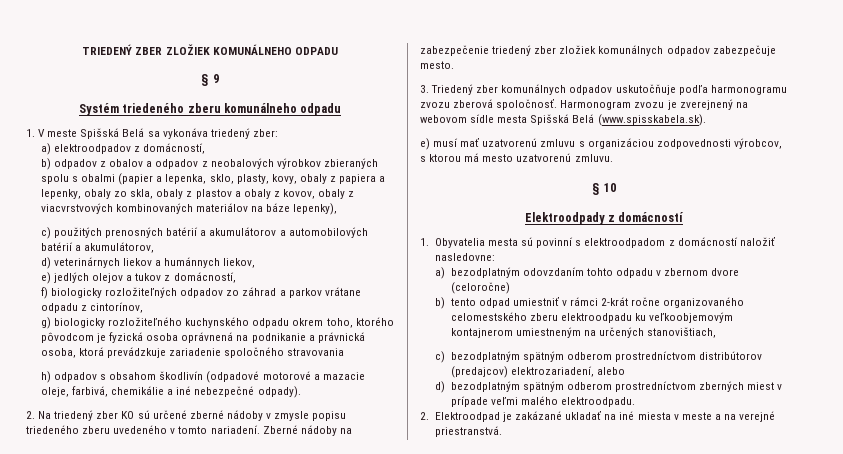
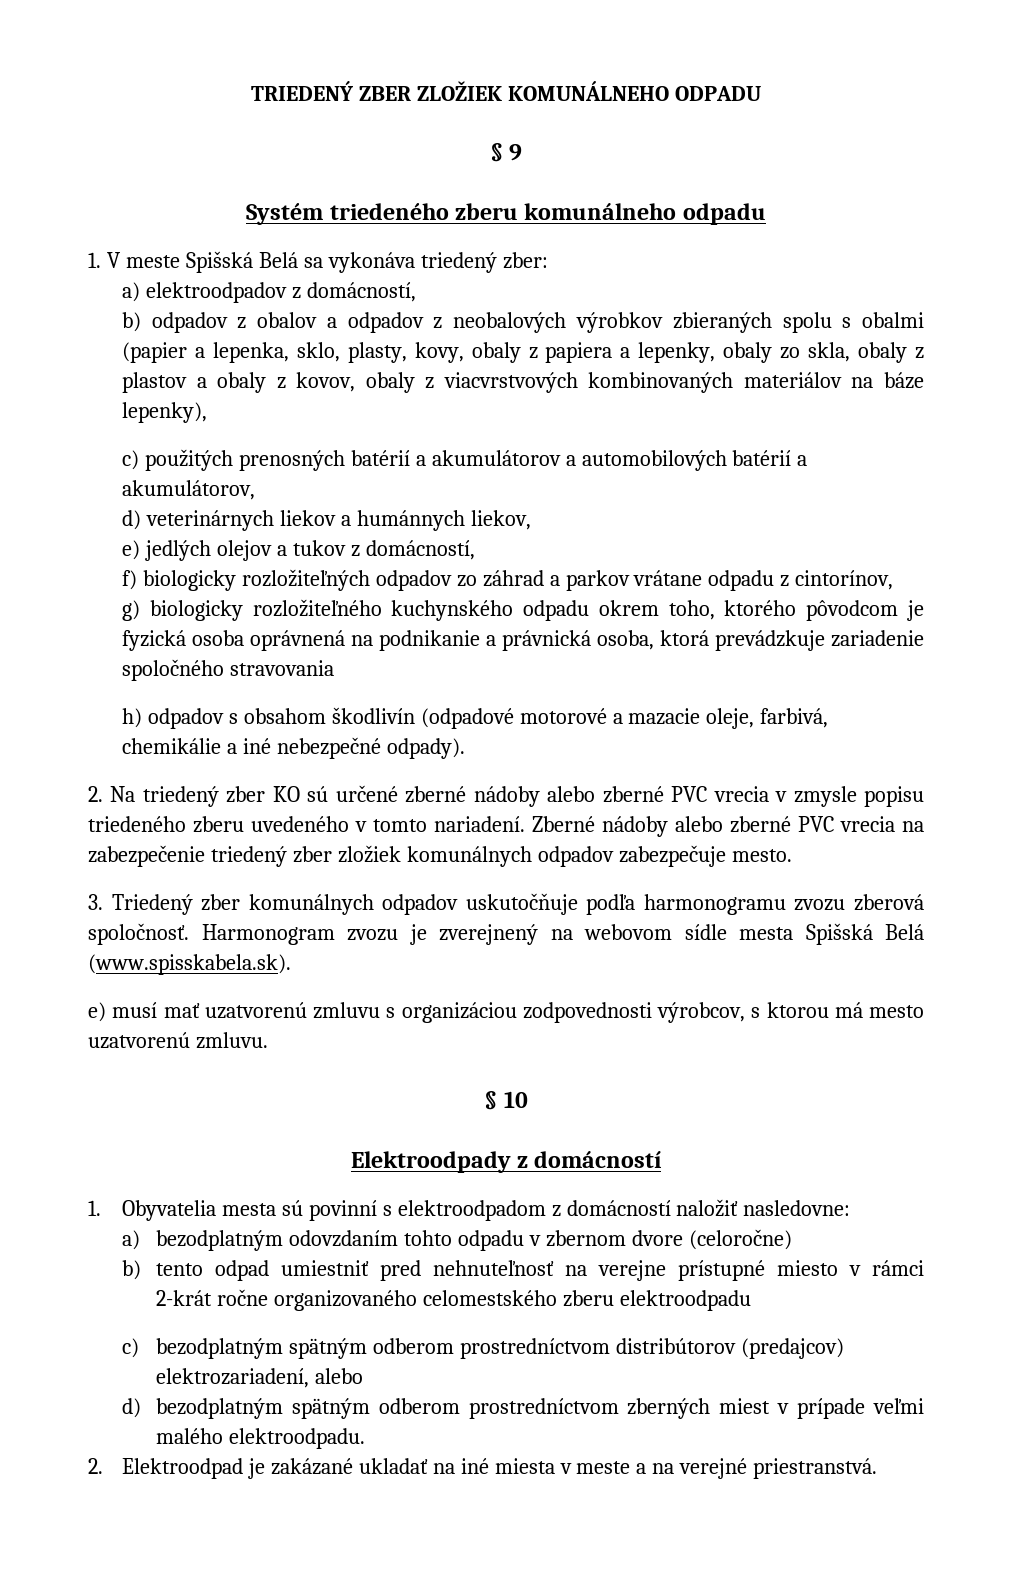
(263, 415) none -> [547,786,769,803] alebo zberné PVC vrecia
(337, 430) none -> [675,816,895,833] alebo zberné PVC vrecia
(559, 301) none -> [379,1260,838,1281] pred nehnuteľnosť na verejne prístupné miesto
[635,312,734,323] [450,327,717,338] ku veľkoobjemovým kontajnerom umiestneným na určených stanovištiach, -> (751, 1300) none

